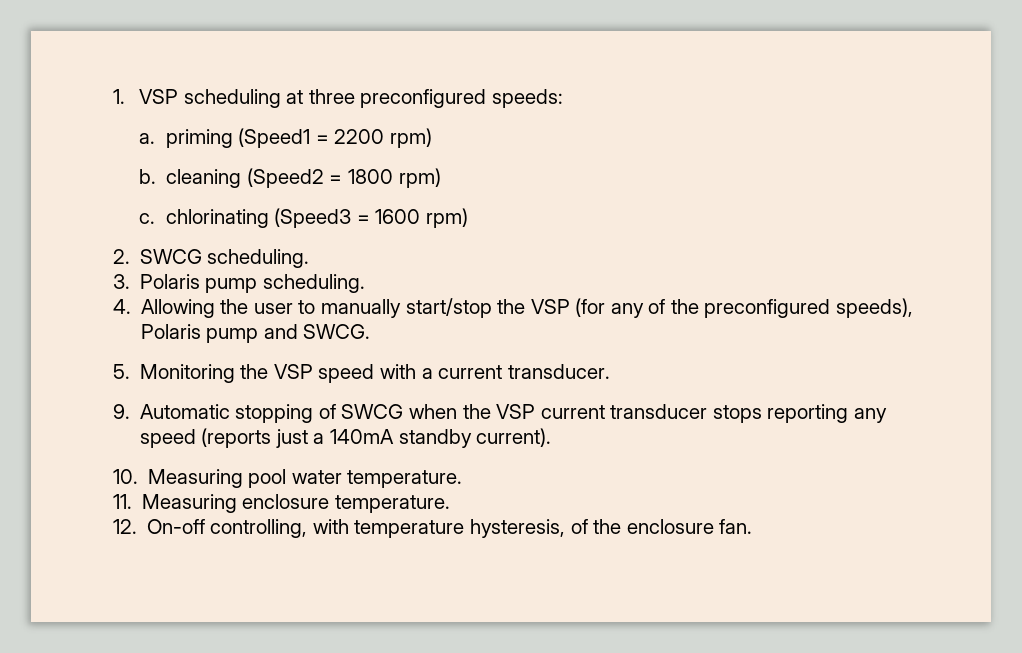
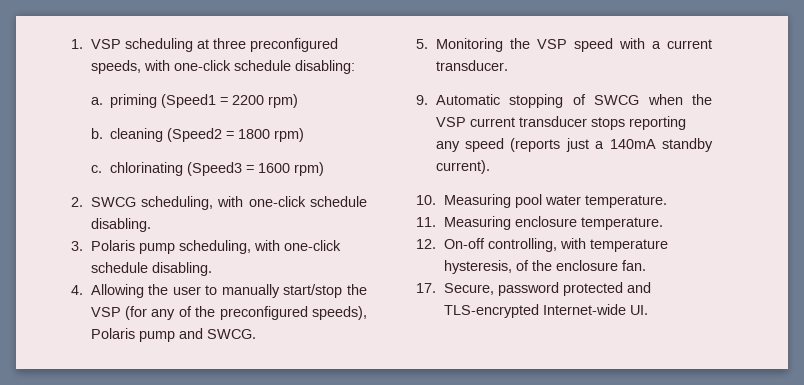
[491,89,563,108] speeds: -> [90,60,355,74] speeds, with one-click schedule disabling:
[207,249,310,268] [112,274,365,293] scheduling. // 3. Polaris pump scheduling. -> [140,196,367,210] [90,218,151,232] [71,240,341,254] [90,262,212,276] scheduling, with one-click schedule disabling. // 3. Polaris pump scheduling, with one-click schedule disabling.
(753, 526) none -> [416,282,651,296] [443,304,648,318] // 17. Secure, password protected and TLS-encrypted Internet-wide UI.

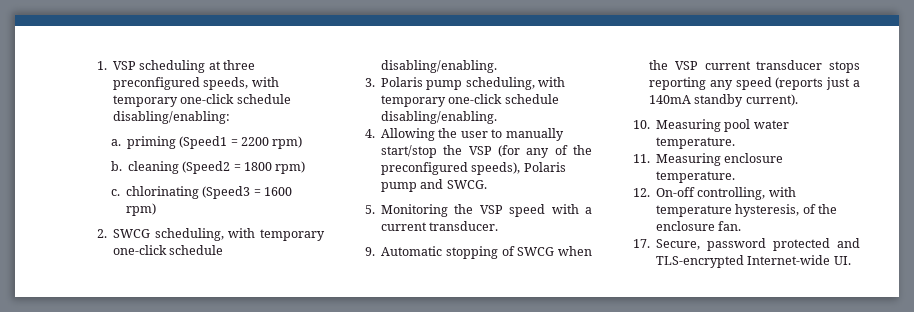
[173,60,355,74] one-click schedule disabling: -> [113,94,291,107] [113,111,231,124] temporary one-click schedule disabling/enabling:
[248,196,367,207] [90,218,151,232] one-click schedule disabling. -> [260,229,325,241] [113,245,224,255] [381,60,498,73] temporary one-click schedule disabling/enabling.
[283,240,341,251] [90,262,212,276] one-click schedule disabling. -> [381,94,559,107] [381,111,498,124] temporary one-click schedule disabling/enabling.

